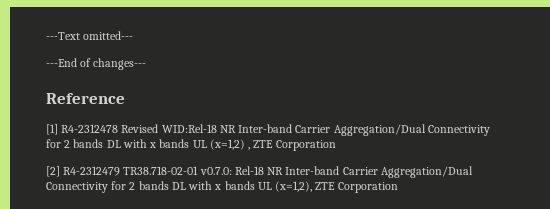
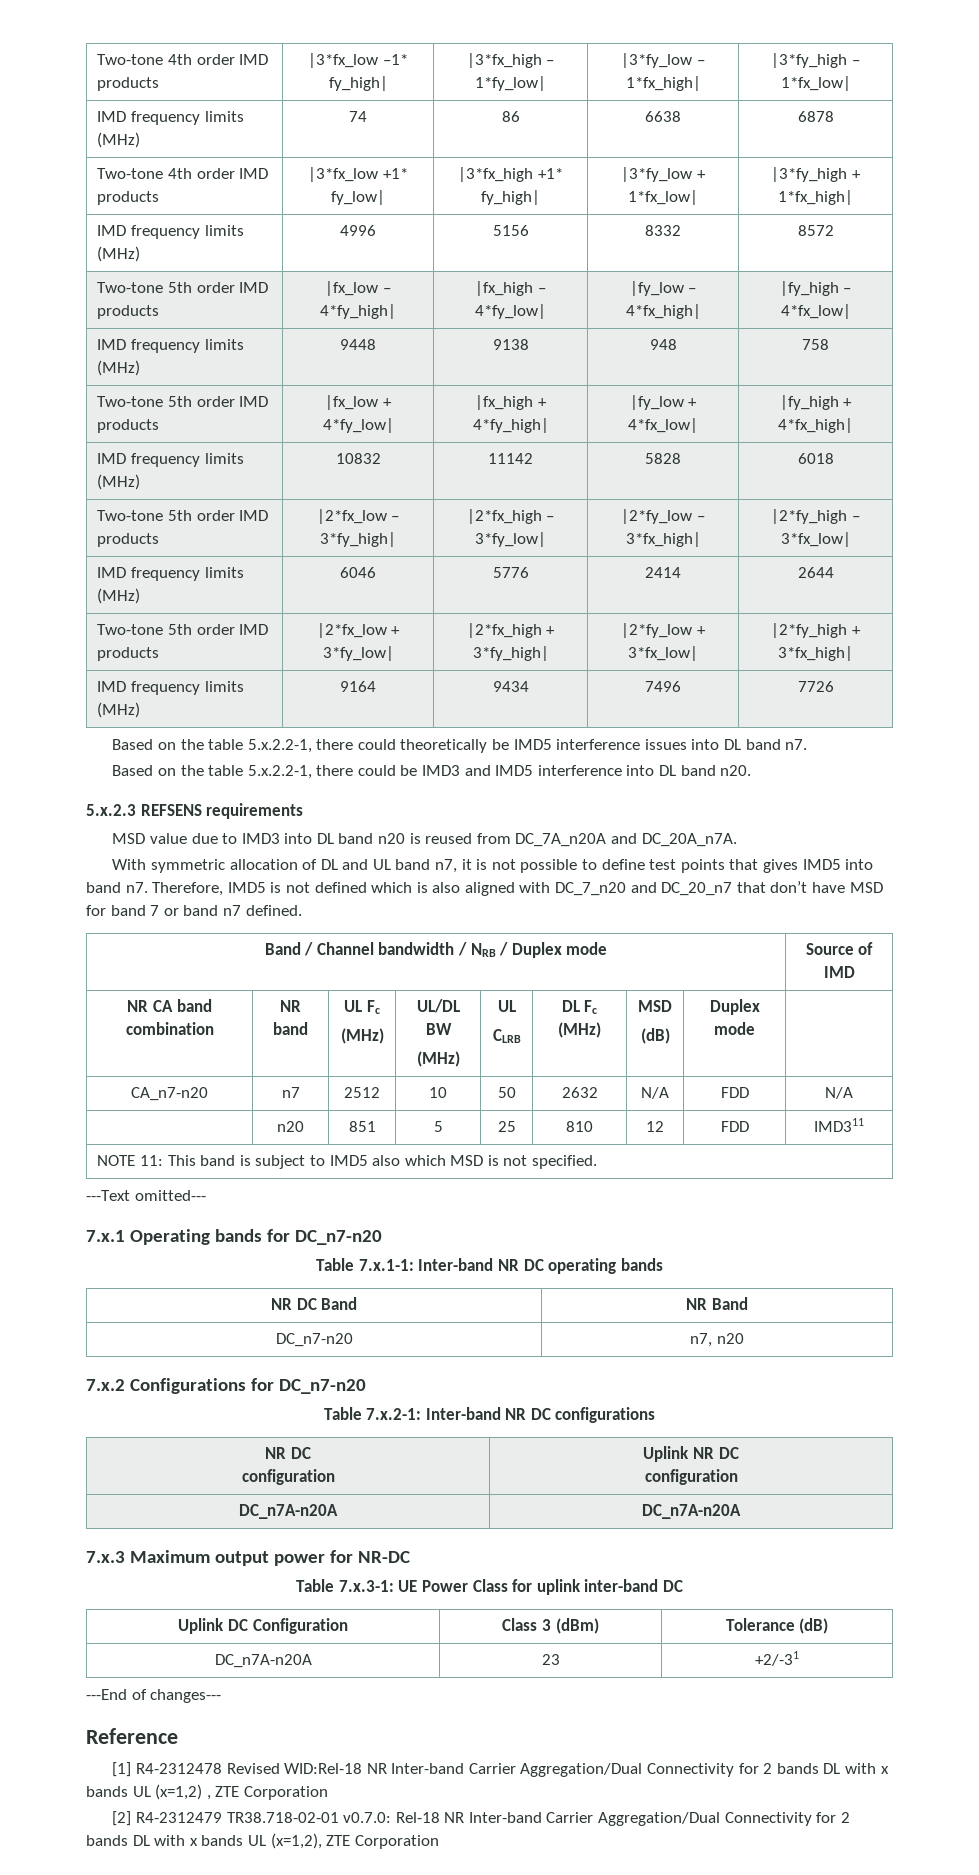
[46,31,134,40] ---Text omitted--- -> [97,54,269,65] [97,77,160,91] [308,53,408,68] [328,76,388,91] [466,53,555,68] [475,76,546,91] [621,53,705,68] [625,76,701,91] [771,53,860,68] [780,76,851,91] [97,111,244,125] [97,132,141,148] [349,111,367,122] [501,111,520,122] [645,111,681,122] [797,111,834,122] [97,168,269,179] [97,191,160,205] [308,167,408,182] [331,190,385,205] [458,167,563,182] [481,190,540,205] [621,167,706,182] [628,190,698,205] [771,167,861,182] [778,190,853,205] [97,225,244,239] [97,246,141,262] [340,225,376,236] [492,225,529,236] [645,225,681,236] [797,225,834,236] [97,282,269,293] [97,305,160,319] [325,281,391,296] [320,304,396,319] [475,281,546,296] [475,304,546,319] [629,281,697,296] [625,304,701,319] [779,281,852,296] [780,304,851,319] [97,339,244,353] [97,360,141,376] [340,339,376,350] [492,339,529,350] [649,339,677,350] [802,339,829,350] [97,396,269,407] [97,419,160,433] [325,395,392,410] [322,418,394,433] [475,395,547,410] [472,418,549,433] [629,395,698,410] [628,418,698,433] [779,395,853,410] [778,418,853,433] [97,453,244,467] [97,474,141,490] [335,453,381,464] [488,453,533,464] [645,453,681,464] [797,453,834,464] [97,510,269,521] [97,533,160,547] [316,509,400,524] [320,532,396,547] [466,509,555,524] [475,532,546,547] [621,509,705,524] [625,532,701,547] [771,509,860,524] [780,532,851,547] [97,567,244,581] [97,588,141,604] [340,567,376,578] [492,567,529,578] [645,567,681,578] [797,567,834,578] [97,624,269,635] [97,647,160,661] [316,623,401,638] [322,646,394,661] [466,623,556,638] [472,646,549,661] [621,623,706,638] [628,646,698,661] [771,623,861,638] [778,646,853,661] [97,681,244,695] [97,702,141,718] [340,681,376,692] [492,681,529,692] [645,681,681,692] [797,681,834,692] [112,739,808,753] [112,765,752,779] [86,803,304,819] [112,833,737,847] [112,859,874,873] [86,881,883,896] [86,905,302,916] [264,942,608,958] [805,942,874,955] [823,966,855,978] [127,999,212,1012] [125,1022,214,1035] [280,1000,301,1012] [273,1022,308,1035] [344,1000,380,1014] [340,1028,384,1044] [416,999,460,1013] [425,1023,452,1035] [416,1051,460,1067] [497,1000,516,1012] [492,1029,521,1043] [561,1000,598,1014] [558,1022,601,1038] [638,1000,672,1012] [640,1028,670,1044] [709,999,760,1015] [714,1022,755,1035] [131,1087,208,1101] [281,1087,300,1098] [344,1087,380,1098] [429,1087,447,1098] [497,1087,516,1098] [561,1087,598,1098] [641,1087,669,1099] [720,1087,749,1098] [825,1087,853,1099] [277,1121,304,1132] [348,1121,376,1132] [433,1121,443,1132] [497,1121,516,1132] [566,1121,593,1132] [646,1121,664,1132] [720,1121,749,1132] [814,1118,864,1132] [97,1155,598,1169] [86,1190,206,1201] [86,1229,382,1245] [316,1258,663,1274] [270,1297,358,1310] [686,1297,748,1310] [275,1333,353,1347] [690,1333,744,1347] [86,1378,366,1394] [323,1407,656,1423] [265,1447,311,1459] [241,1469,335,1485] [643,1446,739,1462] [644,1469,738,1485] [239,1504,338,1519] [642,1504,741,1519] [86,1550,410,1566] [296,1579,683,1595] [178,1618,348,1634] [502,1618,599,1634] [725,1618,829,1634] [214,1654,312,1668] [541,1654,560,1665] [755,1651,799,1666] Two-tone 4th order IMD products | |3*fx_low –1* fy_high| | |3*fx_high – 1*fy_low| | |3*fy_low – 1*fx_high| | |3*fy_high – 1*fx_low| // IMD frequency limits (MHz) | 74 | 86 | 6638 | 6878 // Two-tone 4th order IMD products | |3*fx_low +1* fy_low| | |3*fx_high +1* fy_high| | |3*fy_low + 1*fx_low| | |3*fy_high + 1*fx_high| // IMD frequency limits (MHz) | 4996 | 5156 | 8332 | 8572 // Two-tone 5th order IMD products | |fx_low – 4*fy_high| | |fx_high – 4*fy_low| | |fy_low – 4*fx_high| | |fy_high – 4*fx_low| // IMD frequency limits (MHz) | 9448 | 9138 | 948 | 758 // Two-tone 5th order IMD products | |fx_low + 4*fy_low| | |fx_high + 4*fy_high| | |fy_low + 4*fx_low| | |fy_high + 4*fx_high| // IMD frequency limits (MHz) | 10832 | 11142 | 5828 | 6018 // Two-tone 5th order IMD products | |2*fx_low – 3*fy_high| | |2*fx_high – 3*fy_low| | |2*fy_low – 3*fx_high| | |2*fy_high – 3*fx_low| // IMD frequency limits (MHz) | 6046 | 5776 | 2414 | 2644 // Two-tone 5th order IMD products | |2*fx_low + 3*fy_low| | |2*fx_high + 3*fy_high| | |2*fy_low + 3*fx_low| | |2*fy_high + 3*fx_high| // IMD frequency limits (MHz) | 9164 | 9434 | 7496 | 7726 // Based on the table 5.x.2.2-1, there could theoretically be IMD5 interference issues into DL band n7. // Based on the table 5.x.2.2-1, there could be IMD3 and IMD5 interference into DL band n20. // 5.x.2.3 REFSENS requirements // MSD value due to IMD3 into DL band n20 is reused from DC_7A_n20A and DC_20A_n7A. // With symmetric allocation of DL and UL band n7, it is not possible to define test points that gives IMD5 into band n7. Therefore, IMD5 is not defined which is also aligned with DC_7_n20 and DC_20_n7 that don’t have MSD for band 7 or band n7 defined. // Band / Channel bandwidth / NRB / Duplex mode | Source of IMD // NR CA band combination | NR band | UL Fc // (MHz) | UL/DL BW // (MHz) | UL // CLRB | DL Fc (MHz) | MSD // (dB) | Duplex mode | // CA_n7-n20 | n7 | 2512 | 10 | 50 | 2632 | N/A | FDD | N/A // | n20 | 851 | 5 | 25 | 810 | 12 | FDD | IMD311 // NOTE 11: This band is subject to IMD5 also which MSD is not specified. // ---Text omitted--- // 7.x.1 Operating bands for DC_n7-n20 // Table 7.x.1-1: Inter-band NR DC operating bands // NR DC Band | NR Band // DC_n7-n20 | n7, n20 // 7.x.2 Configurations for DC_n7-n20 // Table 7.x.2-1: Inter-band NR DC configurations // NR DC // configuration | Uplink NR DC // configuration // DC_n7A-n20A | DC_n7A-n20A // 7.x.3 Maximum output power for NR-DC // Table 7.x.3-1: UE Power Class for uplink inter-band DC // Uplink DC Configuration | Class 3 (dBm) | Tolerance (dB) // DC_n7A-n20A | 23 | +2/-31

